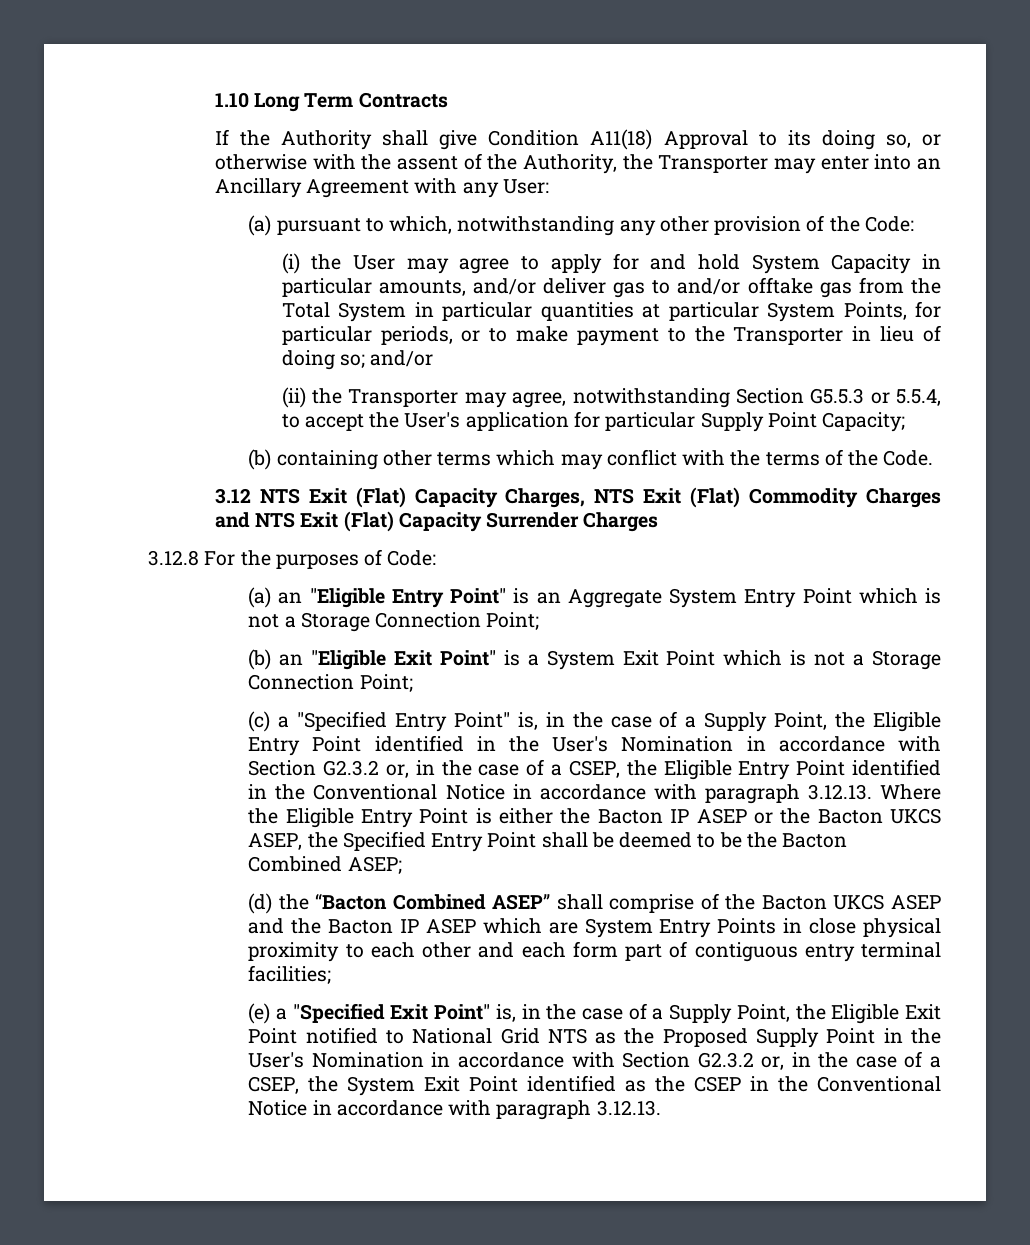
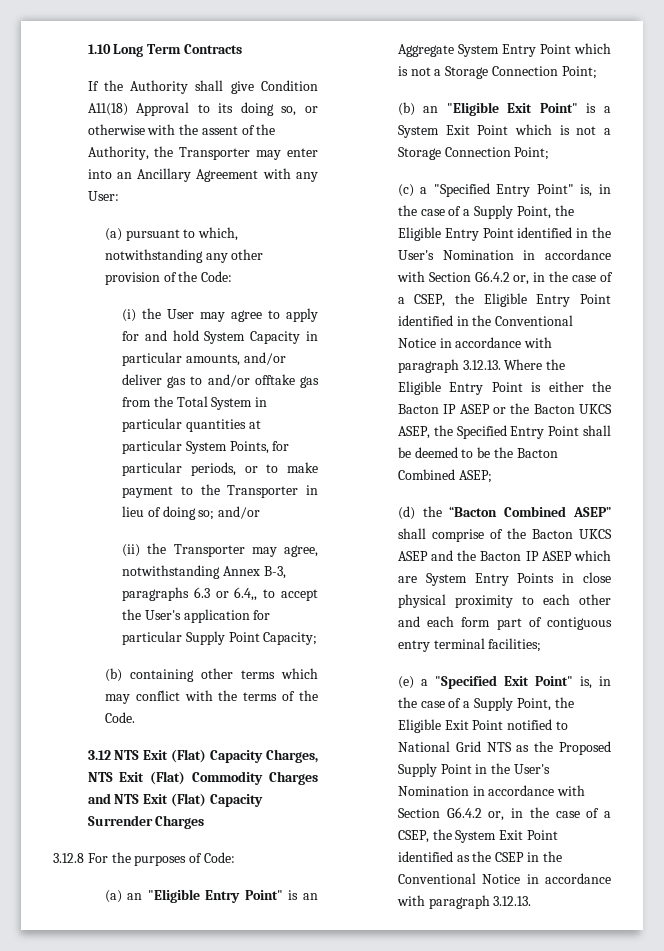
[735,388,941,406] Section G5.5.3 or 5.5.4, -> [222,566,286,579] [122,587,258,601] Annex B-3, paragraphs 6.3 or 6.4,,
[323,760,380,776] G2.3.2 -> [474,271,510,282] G6.4.2
[697,1052,754,1068] G2.3.2 -> [446,807,482,818] G6.4.2

